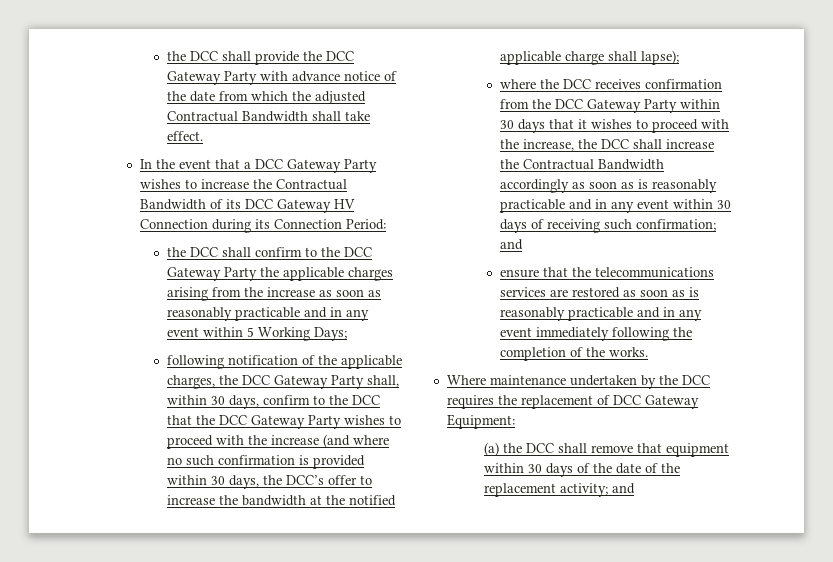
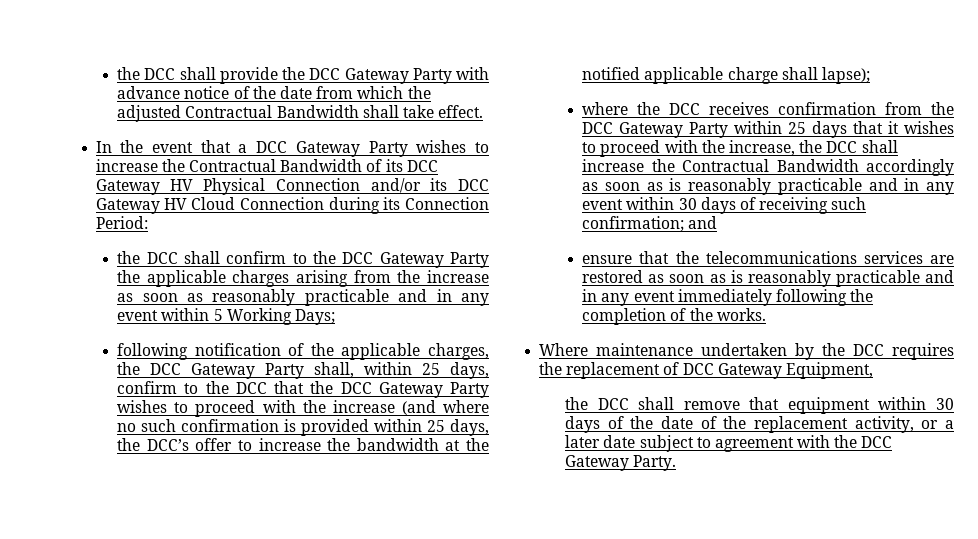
(356, 204) none -> [203,178,489,195] [95,197,236,214] Physical Connection and/or its DCC Gateway HV Cloud
[210,396,225,405] 30 -> [422,363,441,375] 25
[210,476,225,485] 30 -> [427,420,446,432] 25
[499,120,514,129] 30 -> [788,122,807,134] 25
[446,414,515,429] [484,442,500,456] Equipment: // (a) -> [785,362,873,379] Equipment, //
[560,483,636,497] activity; and -> [854,416,954,433] [565,435,893,452] [565,455,677,471] activity, or a later date subject to agreement with the DCC Gateway Party.

